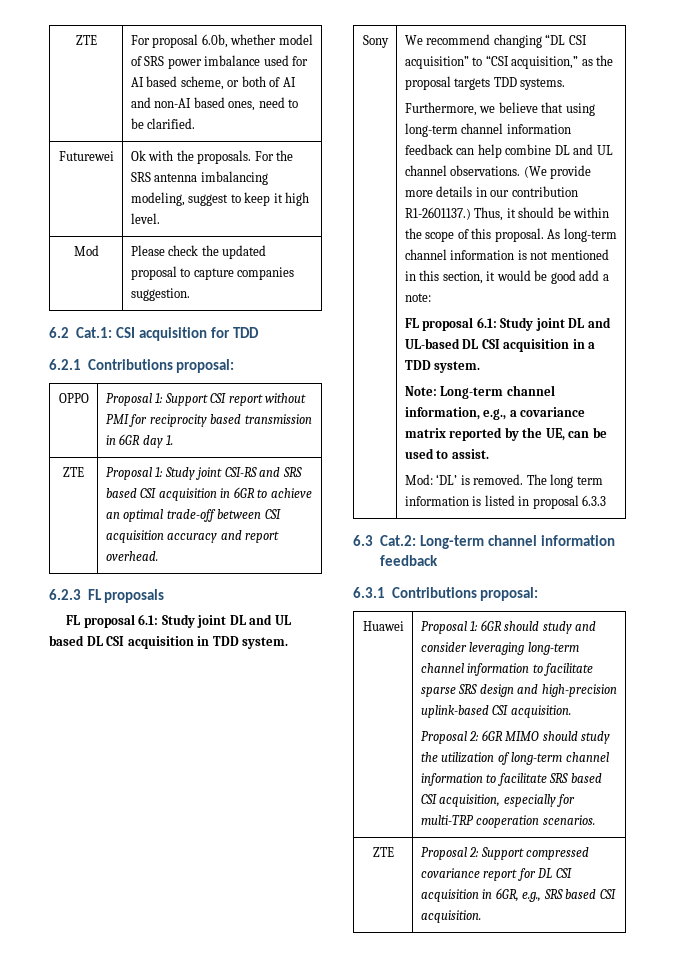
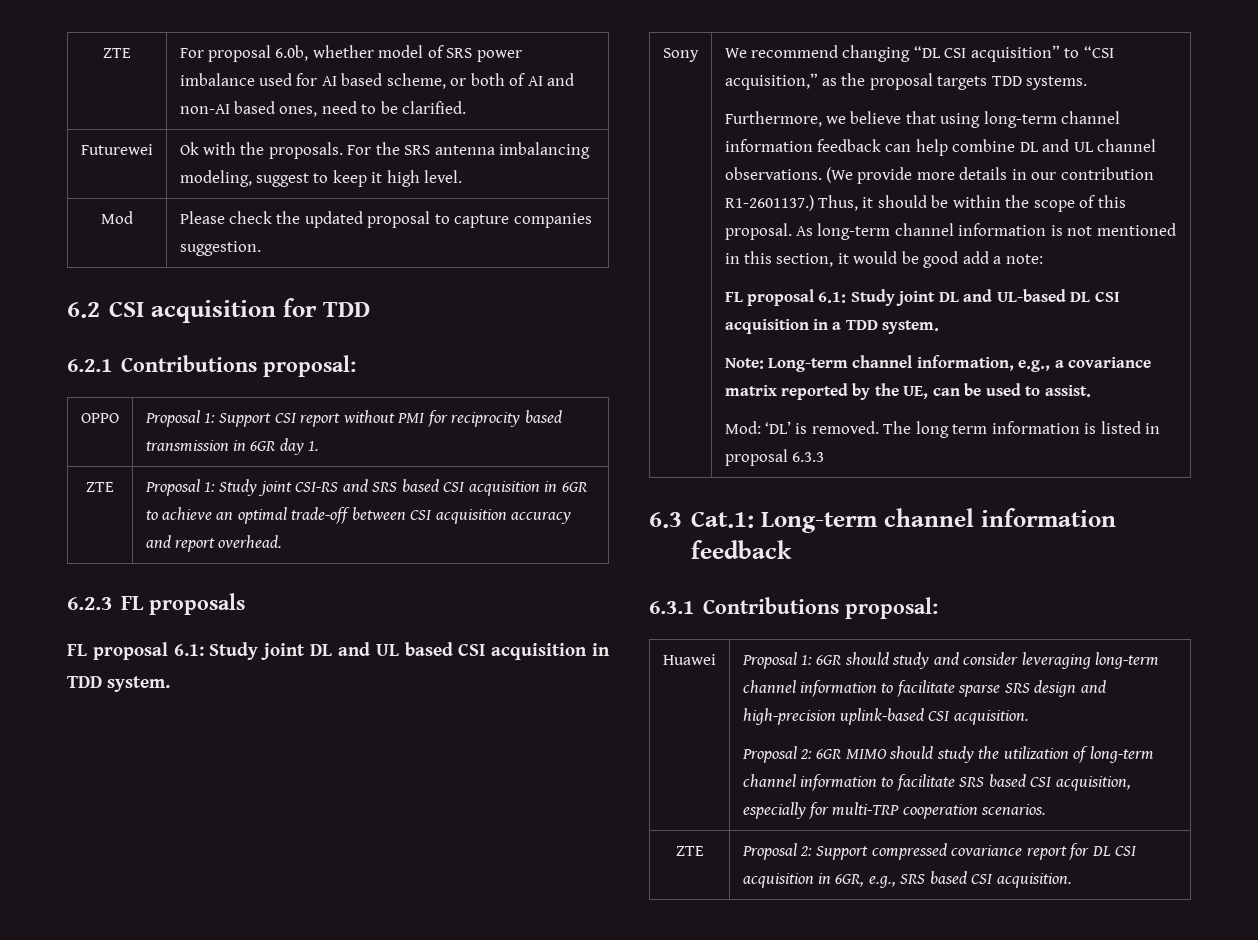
[75,327,112,338] Cat.1: -> (100, 310) none
[86,636,103,646] DL -> (453, 649) none
[379,535,416,546] Cat.2: -> [691,511,755,528] Cat.1:

